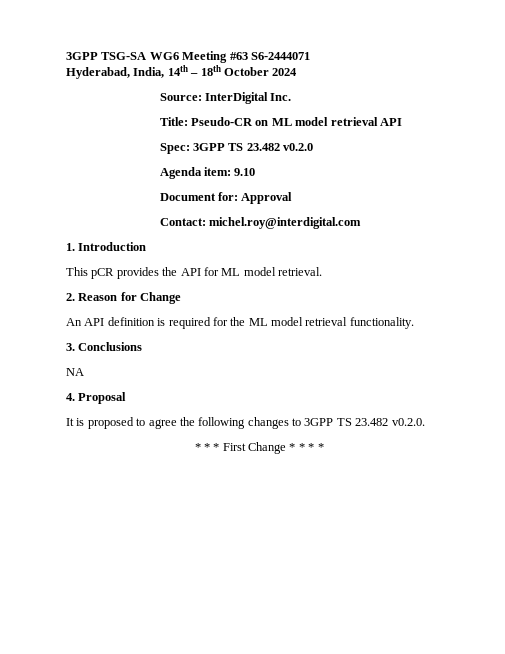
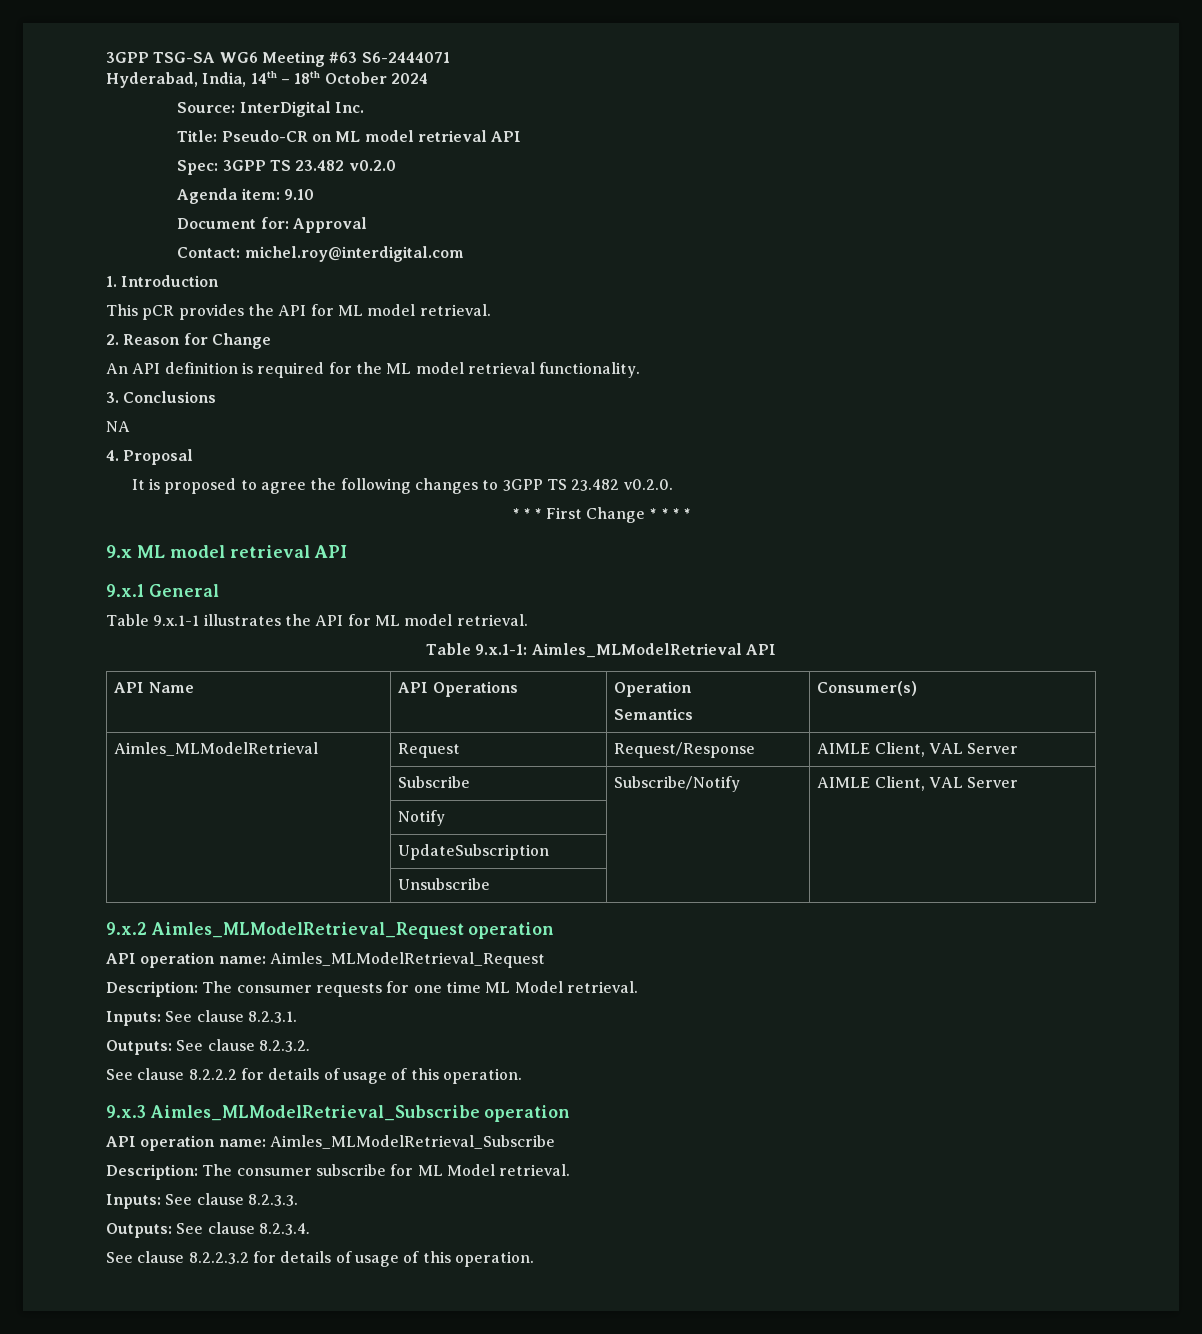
(324, 447) none -> [106,545,347,558] [106,584,219,597] [106,614,528,626] [426,643,776,658] [114,682,194,693] [398,681,518,697] [614,681,693,697] [614,708,694,720] [817,681,918,696] [114,742,319,756] [398,743,461,758] [614,742,756,758] [817,742,1019,757] [398,776,471,788] [614,776,741,792] [817,776,1019,791] [398,810,446,826] [398,844,550,860] [398,878,491,890] [106,922,555,939] [106,952,545,968] [106,981,638,997] [106,1010,297,1026] [106,1039,310,1055] [106,1068,522,1084] [106,1105,571,1122] [106,1135,555,1151] [106,1164,571,1180] [106,1193,298,1209] [106,1222,310,1238] [106,1251,534,1267] // 9.x ML model retrieval API // 9.x.1 General // Table 9.x.1-1 illustrates the API for ML model retrieval. // Table 9.x.1-1: Aimles_MLModelRetrieval API // API Name | API Operations | Operation // Semantics | Consumer(s) // Aimles_MLModelRetrieval | Request | Request/Response | AIMLE Client, VAL Server // | Subscribe | Subscribe/Notify | AIMLE Client, VAL Server // | Notify | | // | UpdateSubscription | | // | Unsubscribe | | // 9.x.2 Aimles_MLModelRetrieval_Request operation // API operation name: Aimles_MLModelRetrieval_Request // Description: The consumer requests for one time ML Model retrieval. // Inputs: See clause 8.2.3.1. // Outputs: See clause 8.2.3.2. // See clause 8.2.2.2 for details of usage of this operation. // 9.x.3 Aimles_MLModelRetrieval_Subscribe operation // API operation name: Aimles_MLModelRetrieval_Subscribe // Description: The consumer subscribe for ML Model retrieval. // Inputs: See clause 8.2.3.3. // Outputs: See clause 8.2.3.4. // See clause 8.2.2.3.2 for details of usage of this operation.

